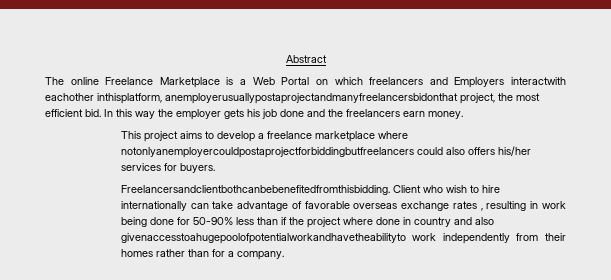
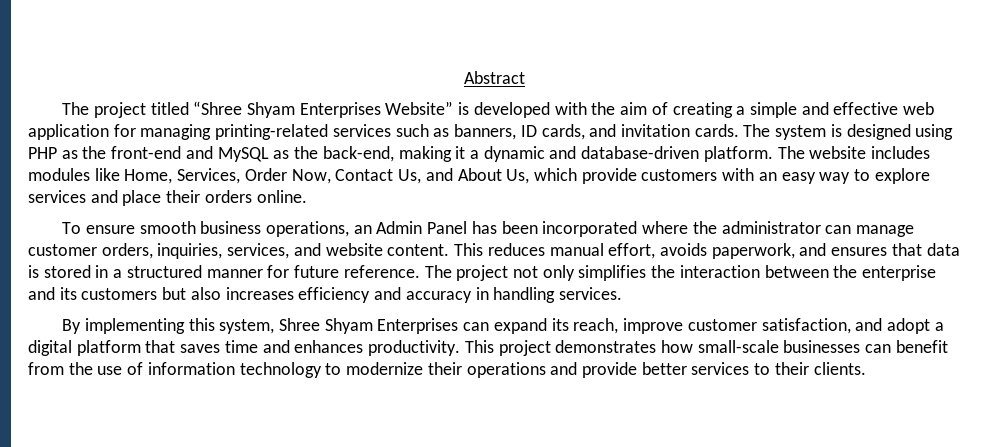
[70,77,567,88] [45,93,540,104] [45,109,463,120] [120,131,408,142] [120,146,531,158] [120,163,215,173] [120,185,500,195] [120,201,566,211] [120,217,494,228] [120,233,566,244] [120,249,284,260] online Freelance Marketplace is a Web Portal on which freelancers and Employers interactwith eachother inthisplatform, anemployerusuallypostaprojectandmanyfreelancersbidonthat project, the most efficient bid. In this way the employer gets his job done and the freelancers earn money. // This project aims to develop a freelance marketplace where notonlyanemployercouldpostaprojectforbiddingbutfreelancers could also offers his/her services for buyers. // Freelancersandclientbothcanbebenefitedfromthisbidding. Client who wish to hire internationally can take advantage of favorable overseas exchange rates , resulting in work being done for 50-90% less than if the project where done in country and also givenaccesstoahugepoolofpotentialworkandhavetheabilityto work independently from their homes rather than for a company. -> [93,101,935,118] [28,124,954,140] [28,146,931,162] [28,168,930,184] [28,190,307,206] [62,221,914,237] [28,243,960,259] [28,265,937,281] [28,287,622,303] [62,318,944,334] [28,340,948,356] [28,362,866,378] project titled “Shree Shyam Enterprises Website” is developed with the aim of creating a simple and effective web application for managing printing-related services such as banners, ID cards, and invitation cards. The system is designed using PHP as the front-end and MySQL as the back-end, making it a dynamic and database-driven platform. The website includes modules like Home, Services, Order Now, Contact Us, and About Us, which provide customers with an easy way to explore services and place their orders online. // To ensure smooth business operations, an Admin Panel has been incorporated where the administrator can manage customer orders, inquiries, services, and website content. This reduces manual effort, avoids paperwork, and ensures that data is stored in a structured manner for future reference. The project not only simplifies the interaction between the enterprise and its customers but also increases efficiency and accuracy in handling services. // By implementing this system, Shree Shyam Enterprises can expand its reach, improve customer satisfaction, and adopt a digital platform that saves time and enhances productivity. This project demonstrates how small-scale businesses can benefit from the use of information technology to modernize their operations and provide better services to their clients.

